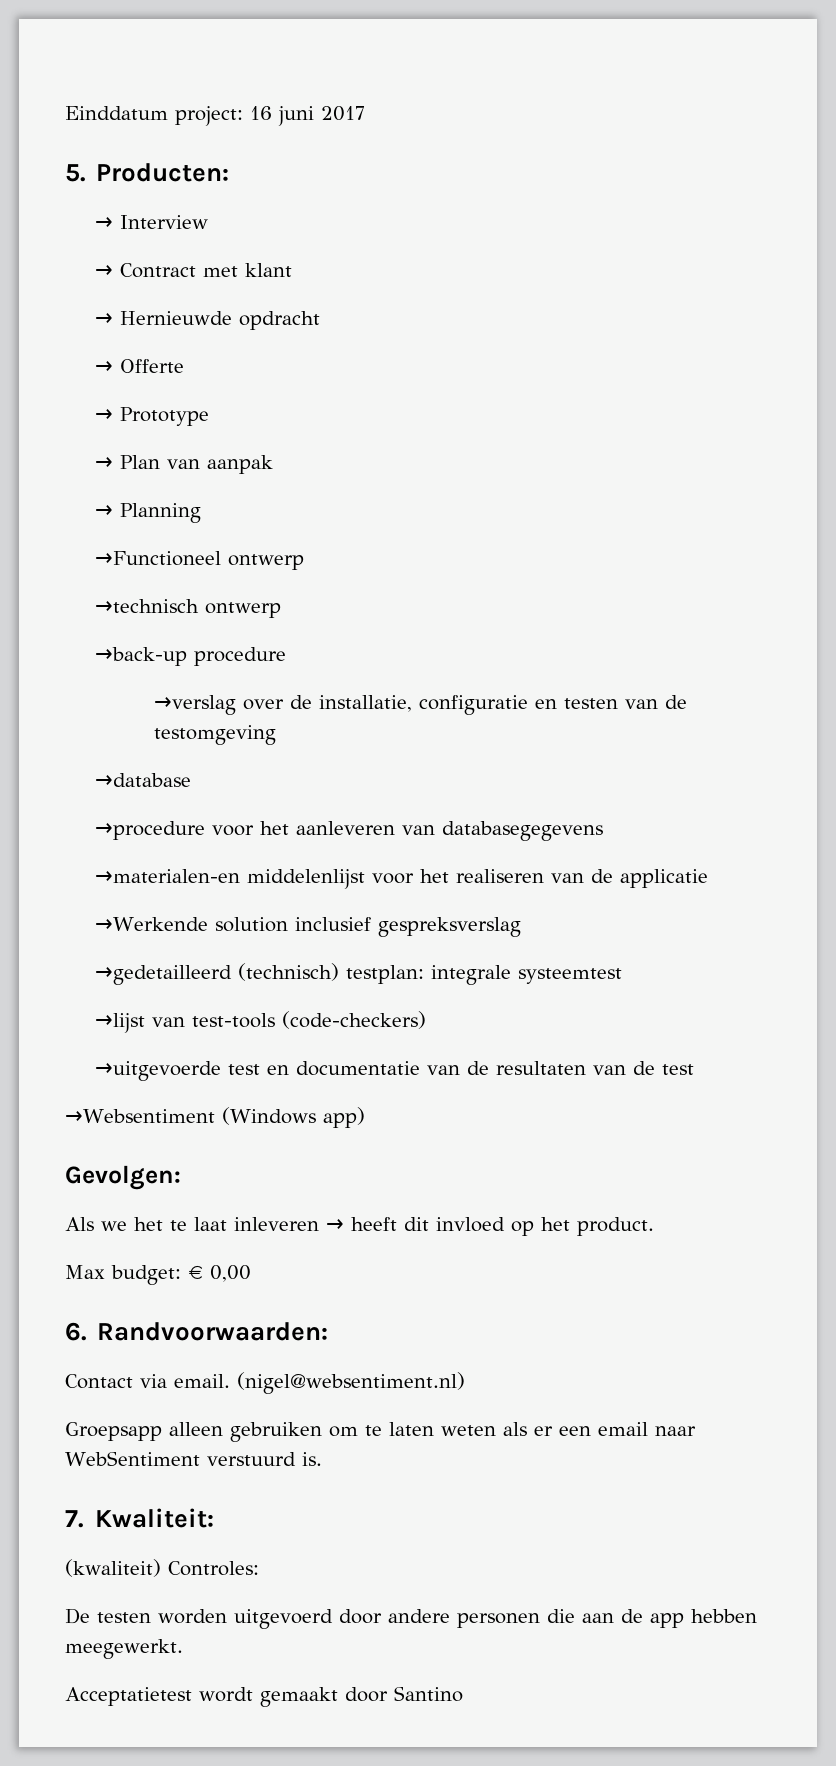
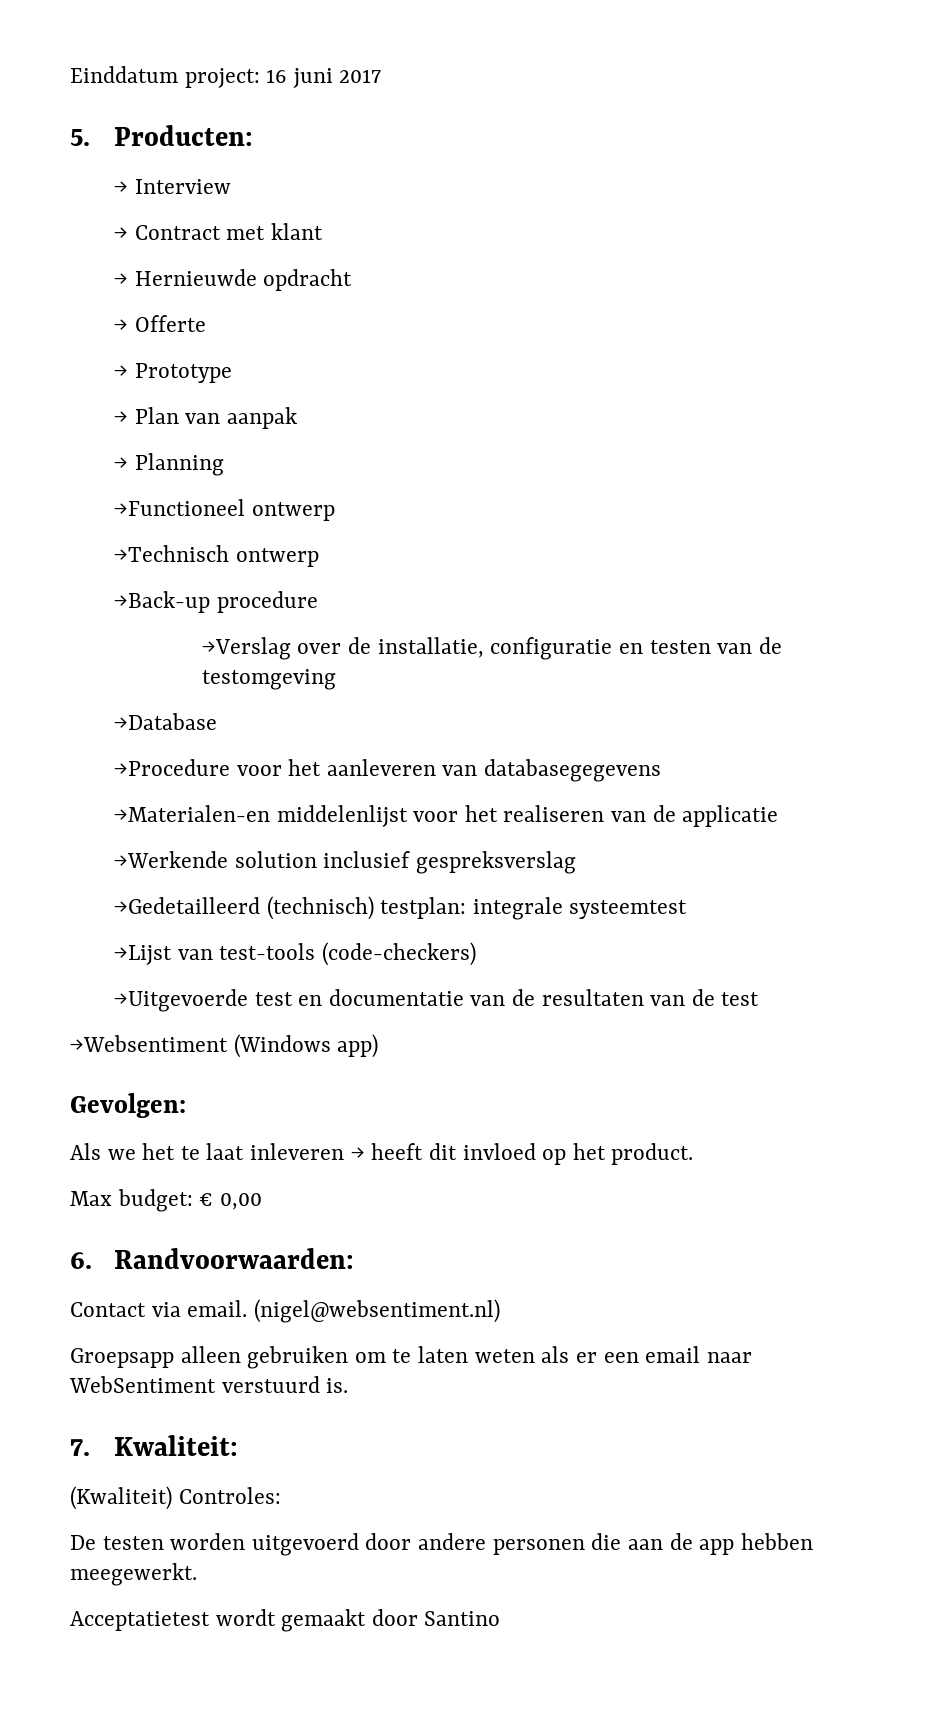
[94,599,281,618] [94,647,187,666] →technisch ontwerp // →back-up -> [113,545,319,567] [113,591,210,613] →Technisch ontwerp // →Back-up
[153,695,236,715] →verslag -> [201,637,291,660] →Verslag
[94,773,191,787] [94,821,205,840] →database // →procedure -> [113,713,217,730] [113,759,230,776] →Database // →Procedure
[94,869,240,883] →materialen-en -> [113,805,270,822] →Materialen-en
[94,965,232,985] →gedetailleerd -> [113,897,260,914] →Gedetailleerd
[94,1013,145,1033] →lijst -> [113,945,172,965] →Lijst
[94,1061,221,1081] →uitgevoerde -> [113,989,248,1012] →Uitgevoerde
[65,1559,161,1577] (kwaliteit) -> [70,1486,172,1510] (Kwaliteit)

